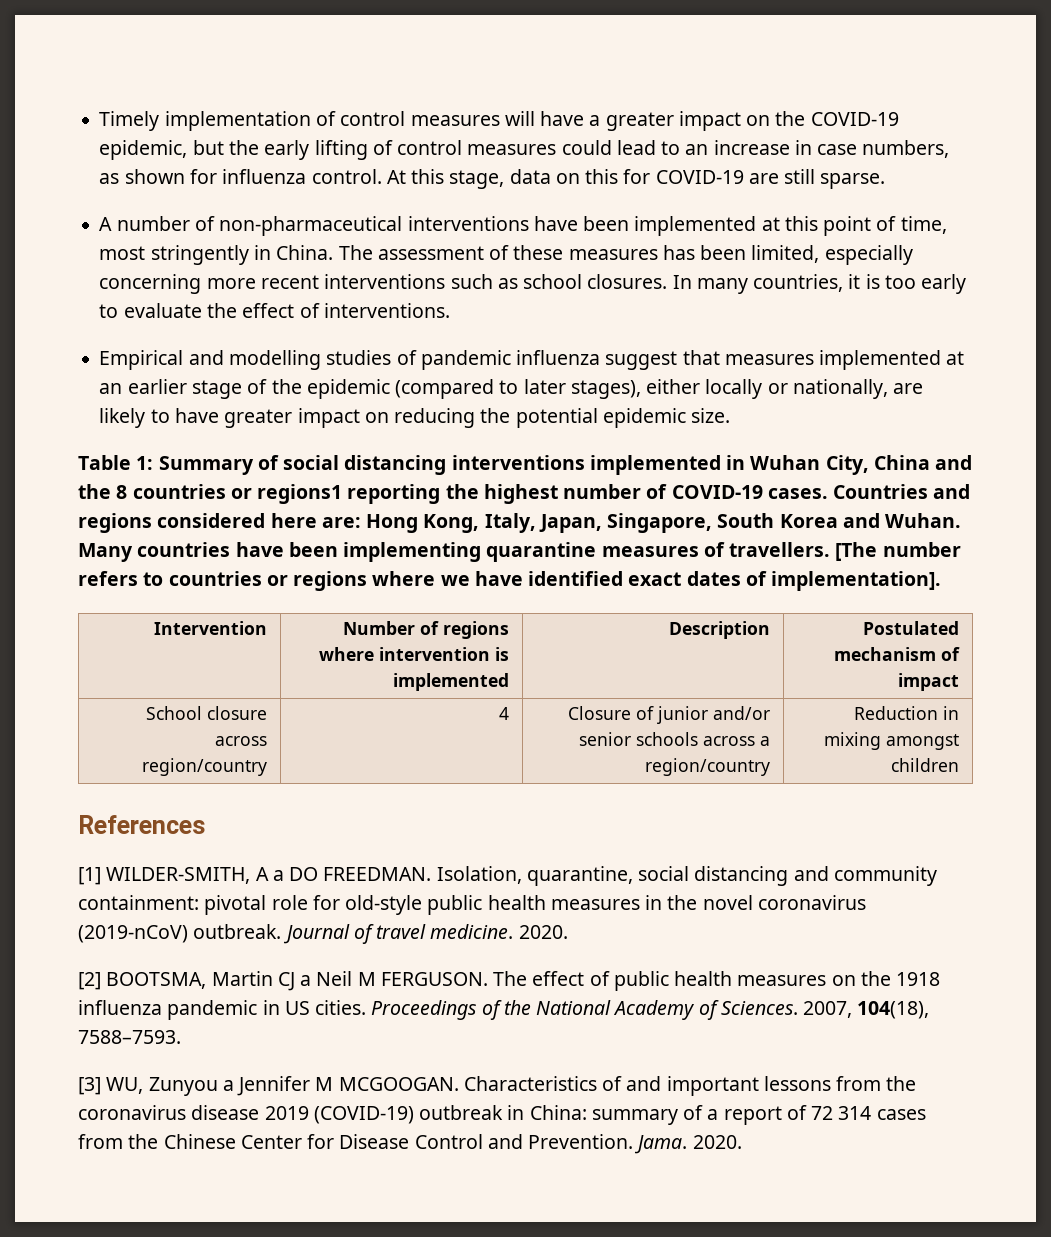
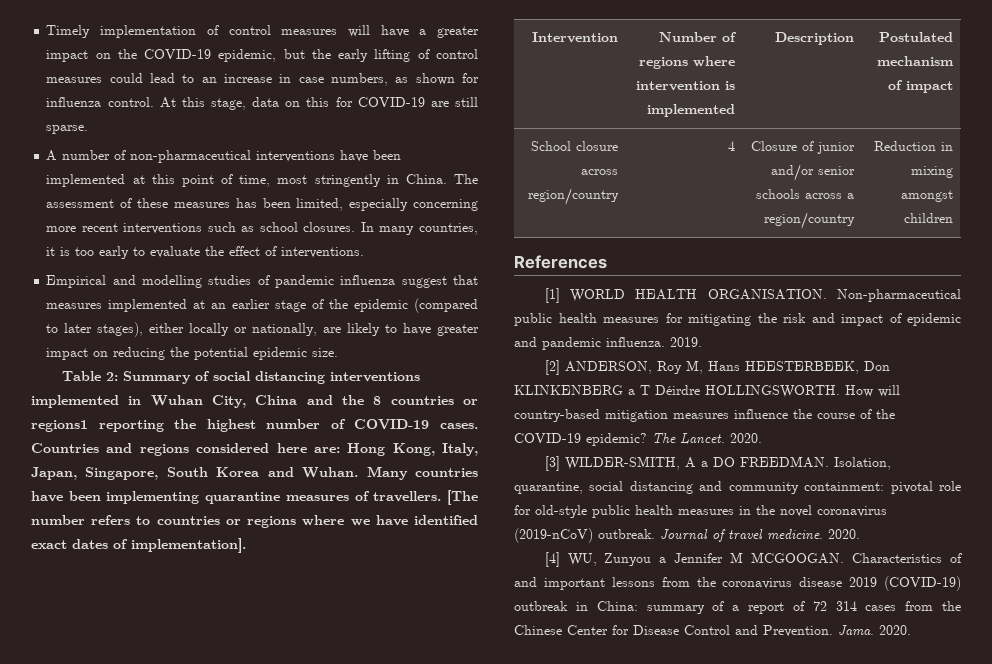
[136,456,154,470] 1: -> [105,372,118,381] 2:
(101, 876) none -> [569,289,961,302] [514,313,961,326] [514,337,702,350] [544,360,890,375] [514,385,900,398] [514,409,895,422] [514,433,762,446] [544,456,560,471] WORLD HEALTH ORGANISATION. Non-pharmaceutical public health measures for mitigating the risk and impact of epidemic and pandemic influenza. 2019. // [2] ANDERSON, Roy M, Hans HEESTERBEEK, Don KLINKENBERG a T Déirdre HOLLINGSWORTH. How will country-based mitigation measures influence the course of the COVID-19 epidemic? The Lancet. 2020. // [3]
[78,971,941,991] [78,1000,930,1020] [78,1030,181,1044] [78,1077,101,1095] [2] BOOTSMA, Martin CJ a Neil M FERGUSON. The effect of public health measures on the 1918 influenza pandemic in US cities. Proceedings of the National Academy of Sciences. 2007, 104(18), 7588–7593. // [3] -> [544,552,560,567] [4]

